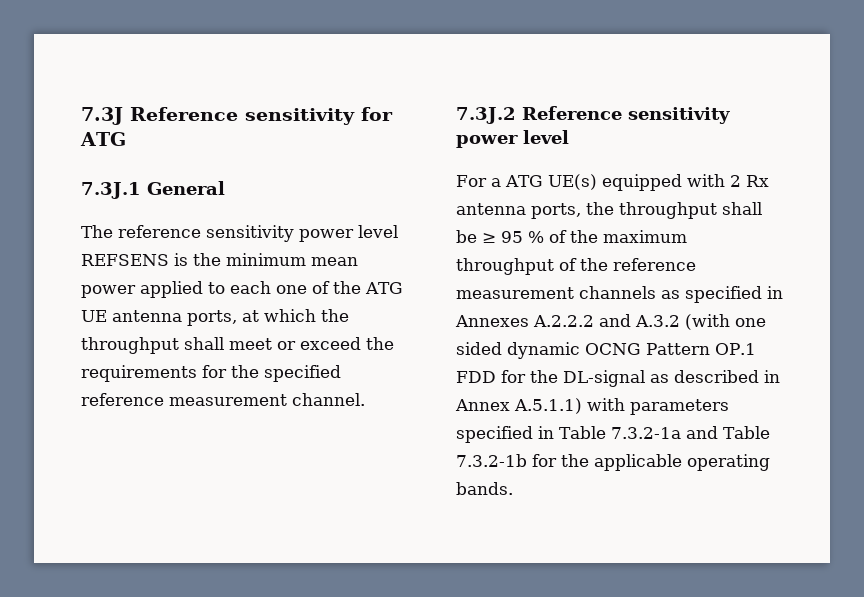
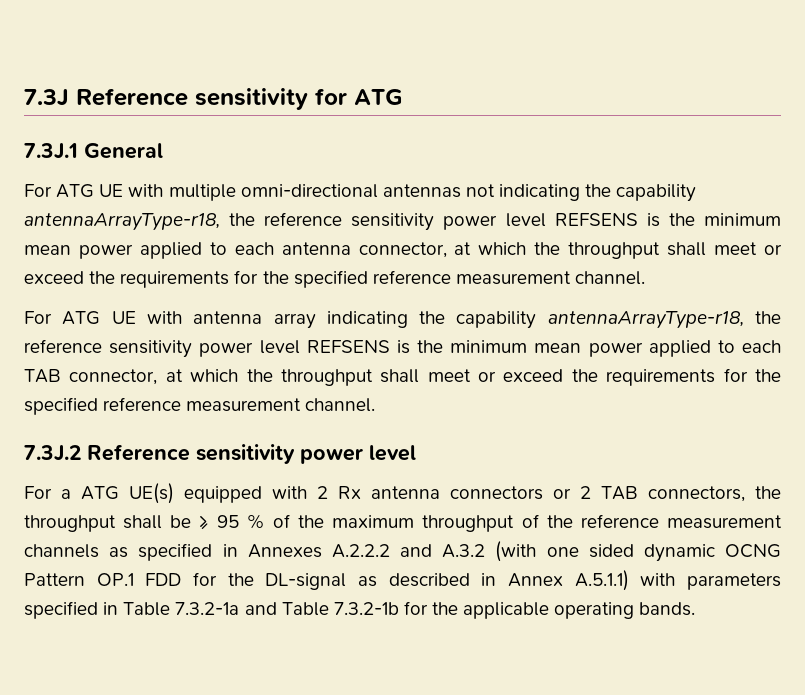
[81,225,113,238] The -> [24,184,697,202] [24,213,256,231] For ATG UE with multiple omni-directional antennas not indicating the capability antennaArrayType-r18, the
[276,281,403,294] [81,310,237,326] one of the ATG UE antenna ports, -> [281,242,782,259] [24,270,646,288] [24,311,781,329] [24,339,781,358] [24,369,158,385] antenna connector, at which the throughput shall meet or exceed the requirements for the specified reference measurement channel. // For ATG UE with antenna array indicating the capability antennaArrayType-r18, the reference sensitivity power level REFSENS is the minimum mean power applied to each TAB connector,
[531,203,581,219] ports, -> [450,486,745,502] connectors or 2 TAB connectors,

